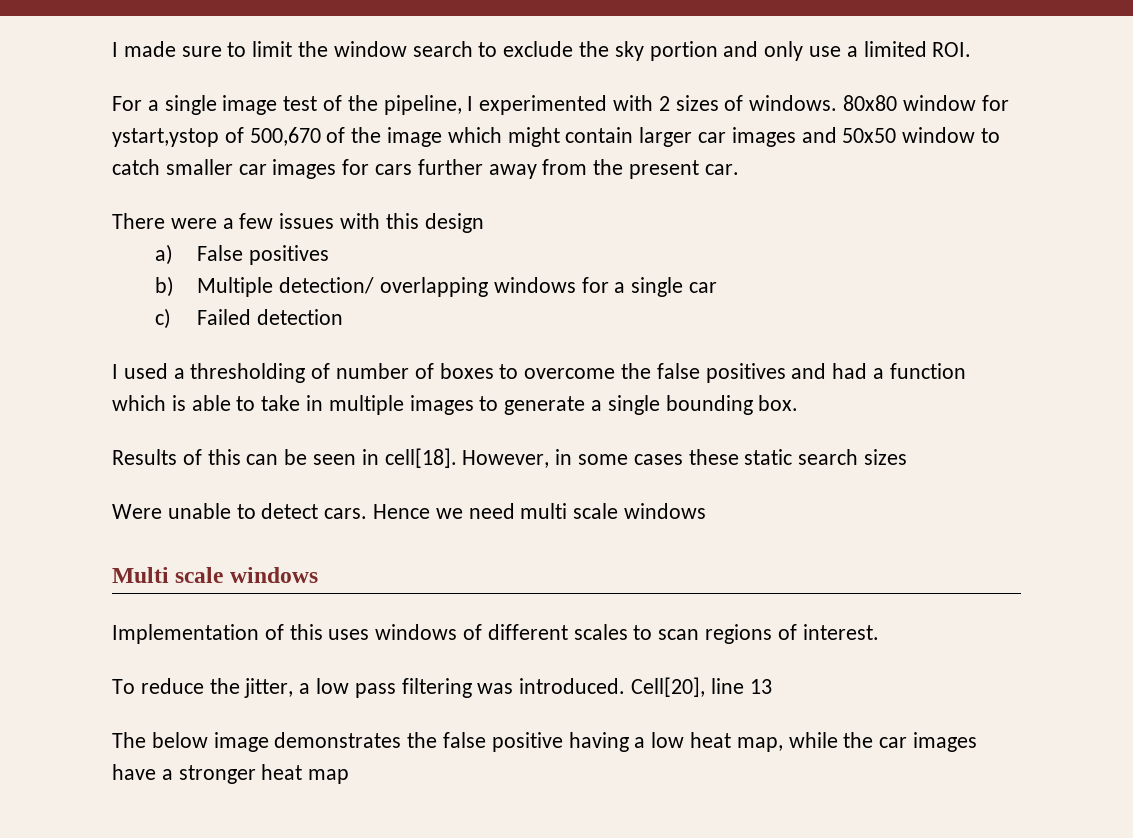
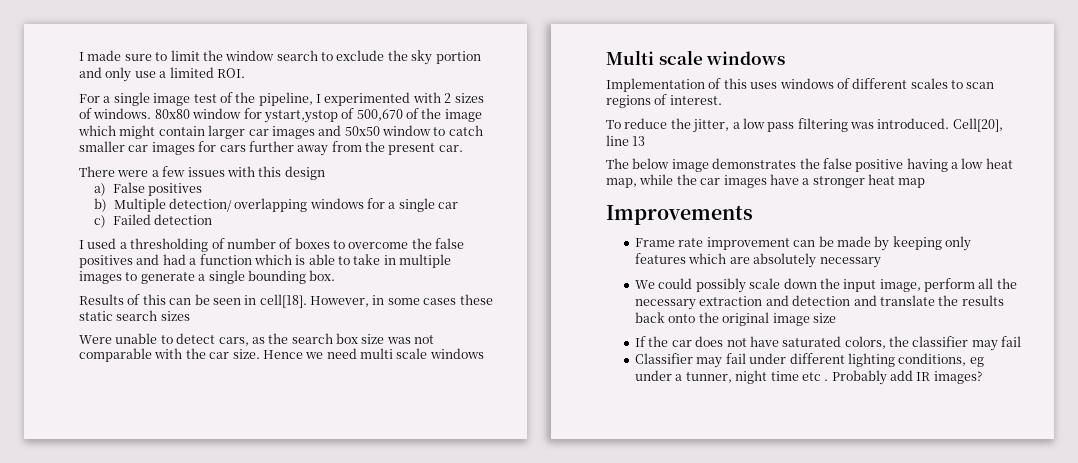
[324,508,368,519] cars. -> [218,333,435,346] [79,348,260,362] cars, as the search box size was not comparable with the car size.
(350, 776) none -> [606,205,753,225] [635,236,972,251] [635,253,881,268] [635,278,1017,293] [635,295,1004,310] [635,312,836,326] [635,336,1022,351] [635,353,984,368] [635,370,982,385] // Improvements // Frame rate improvement can be made by keeping only features which are absolutely necessary // We could possibly scale down the input image, perform all the necessary extraction and detection and translate the results back onto the original image size // If the car does not have saturated colors, the classifier may fail // Classifier may fail under different lighting conditions, eg under a tunner, night time etc . Probably add IR images?

